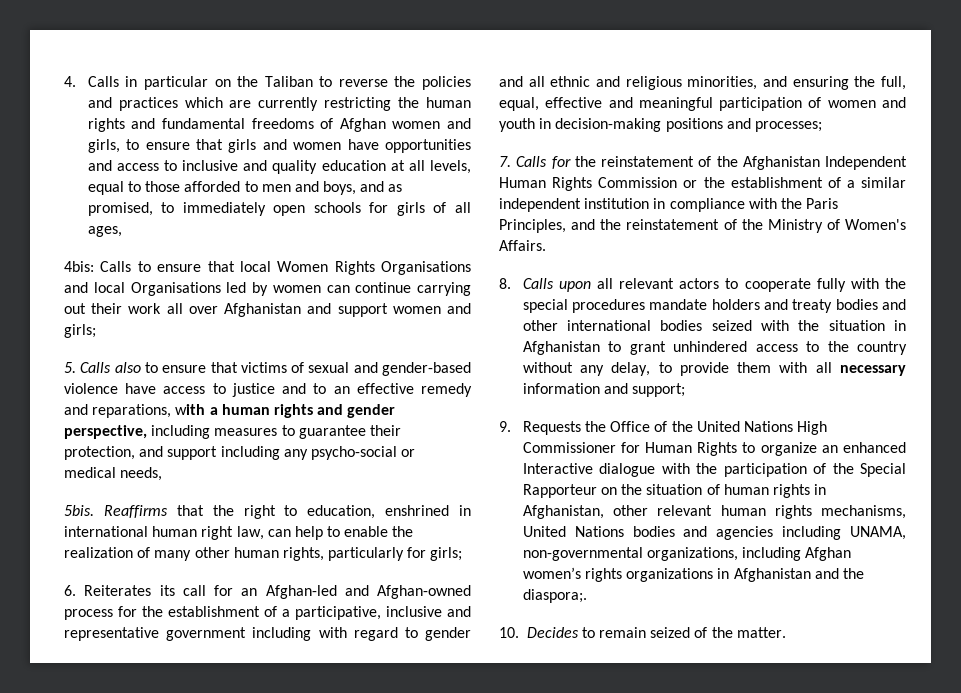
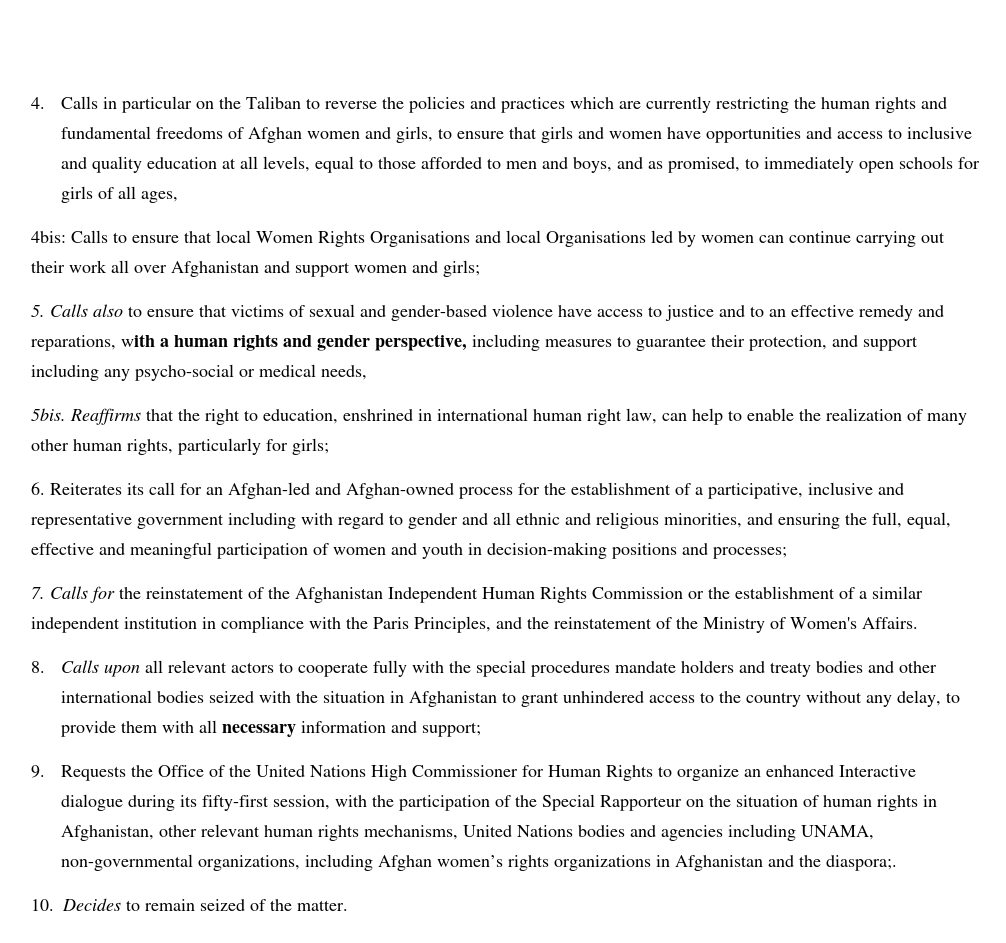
(656, 470) none -> [127,795,330,811] during its fifty-first session,

